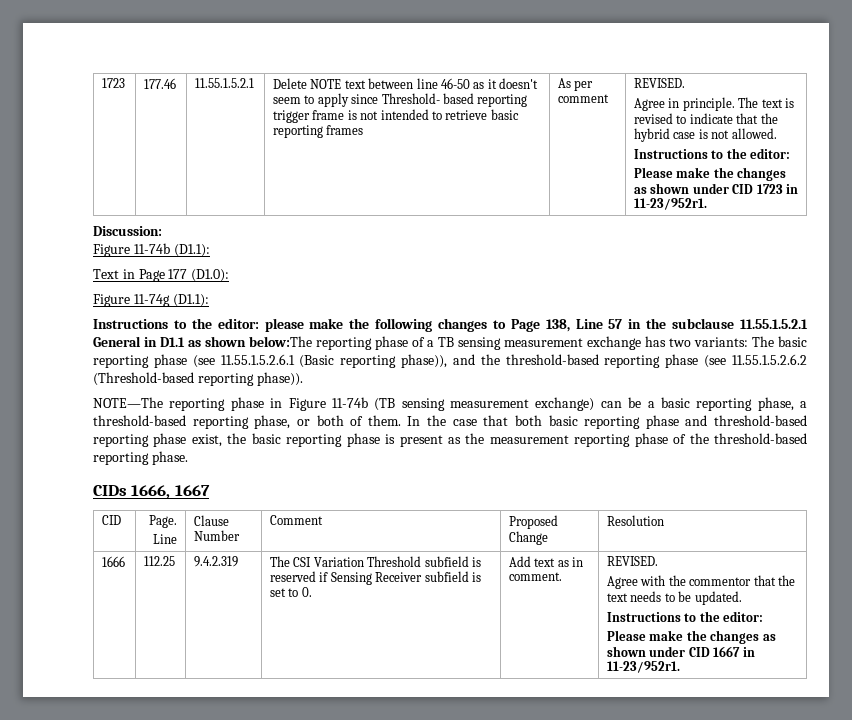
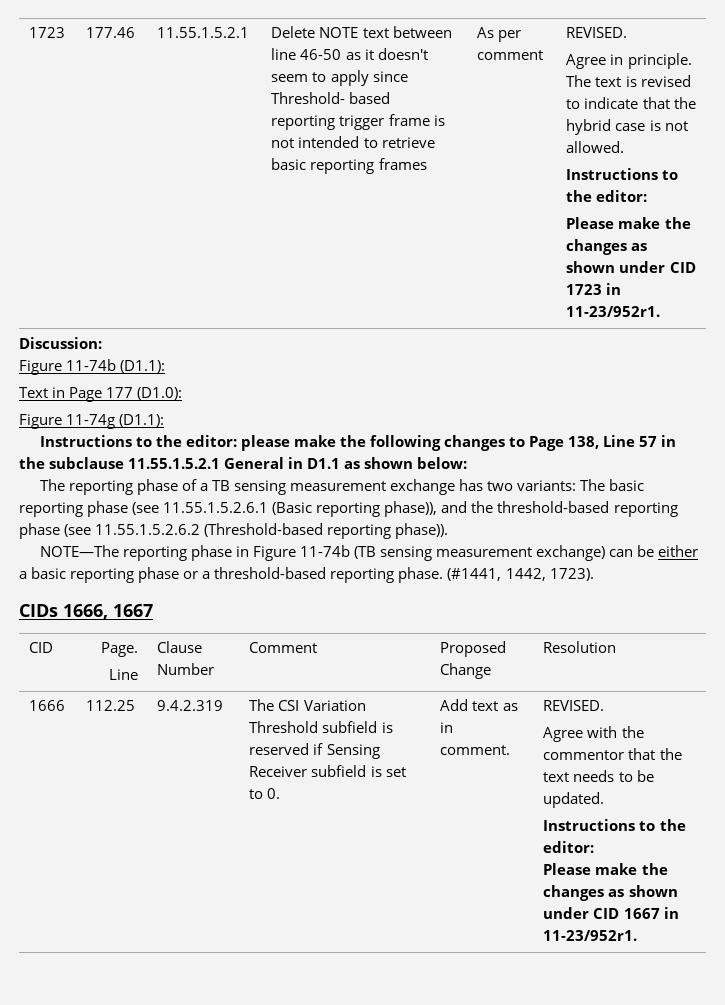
[249,336,312,347] below:The -> [417,457,468,469] [39,479,65,491] below: // The
(642, 402) none -> [658,545,699,557] either
[757,397,794,411] phase, -> [138,567,199,583] phase or
[254,415,807,429] [93,433,807,447] [93,451,188,465] phase, or both of them. In the case that both basic reporting phase and threshold-based reporting phase exist, the basic reporting phase is present as the measurement reporting phase of the threshold-based reporting phase. -> [398,567,594,583] phase. (#1441, 1442, 1723).

